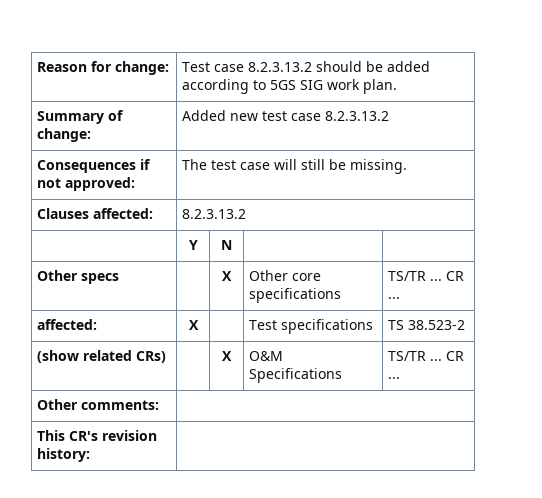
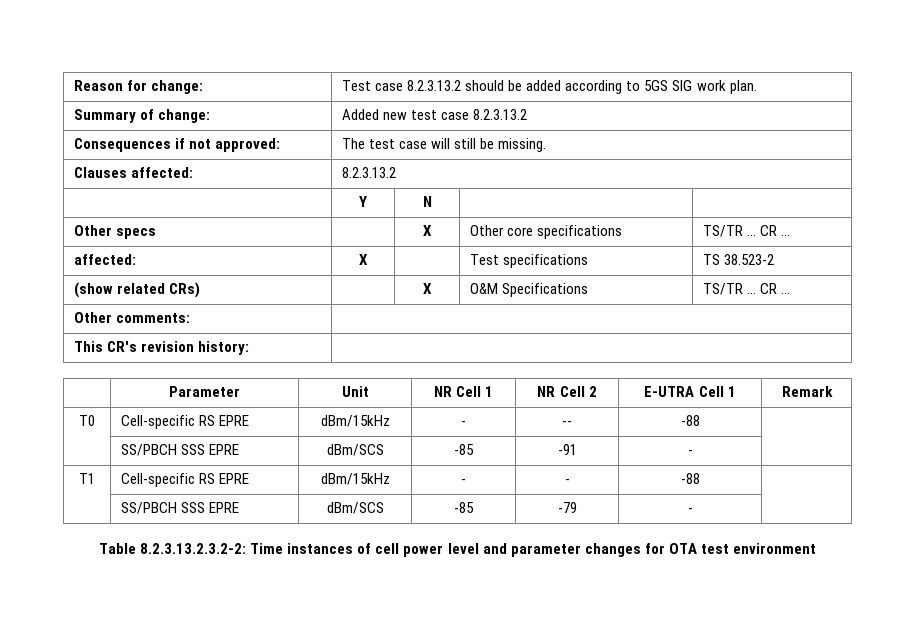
(91, 455) none -> [169,386,240,397] [341,386,369,397] [433,386,494,397] [537,386,597,397] [644,386,736,397] [781,386,833,397] [79,415,95,426] [121,415,250,429] [320,415,390,427] [461,421,466,426] [562,421,572,426] [680,415,700,426] [121,444,240,456] [326,444,384,456] [454,444,474,455] [557,444,577,455] [687,450,693,455] [79,473,95,484] [121,473,250,487] [320,473,390,485] [461,479,466,484] [564,479,570,484] [680,473,700,484] [121,502,240,514] [326,502,384,514] [454,502,474,513] [557,502,577,513] [687,508,693,513] [99,543,816,557] // | Parameter | Unit | NR Cell 1 | NR Cell 2 | E-UTRA Cell 1 | Remark // T0 | Cell-specific RS EPRE | dBm/15kHz | - | -- | -88 | // | SS/PBCH SSS EPRE | dBm/SCS | -85 | -91 | - | // T1 | Cell-specific RS EPRE | dBm/15kHz | - | - | -88 | // | SS/PBCH SSS EPRE | dBm/SCS | -85 | -79 | - | // Table 8.2.3.13.2.3.2-2: Time instances of cell power level and parameter changes for OTA test environment

